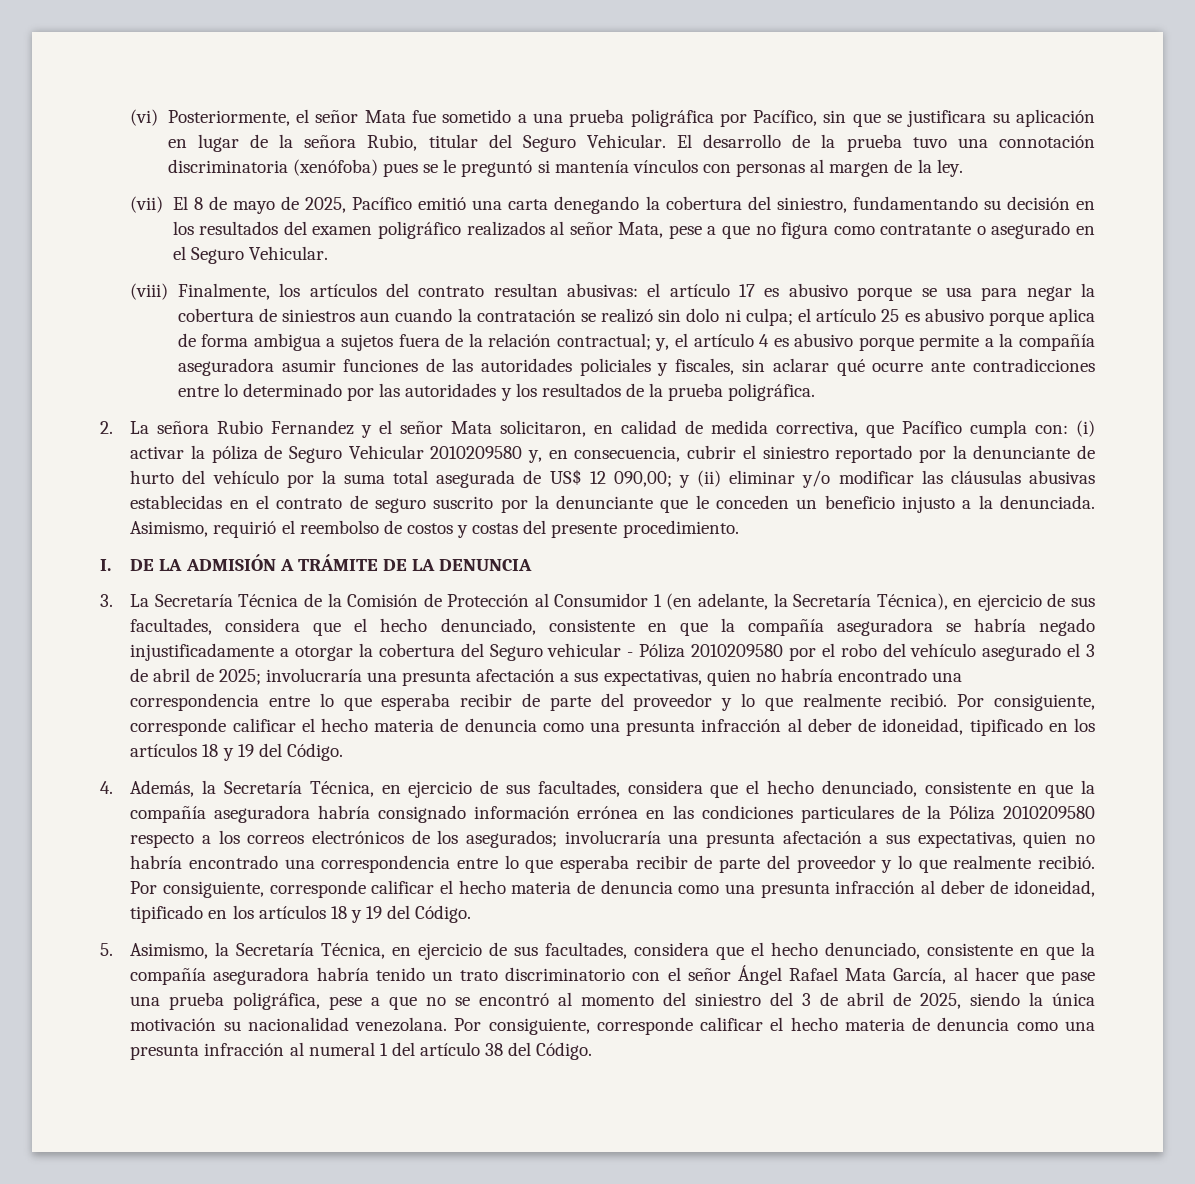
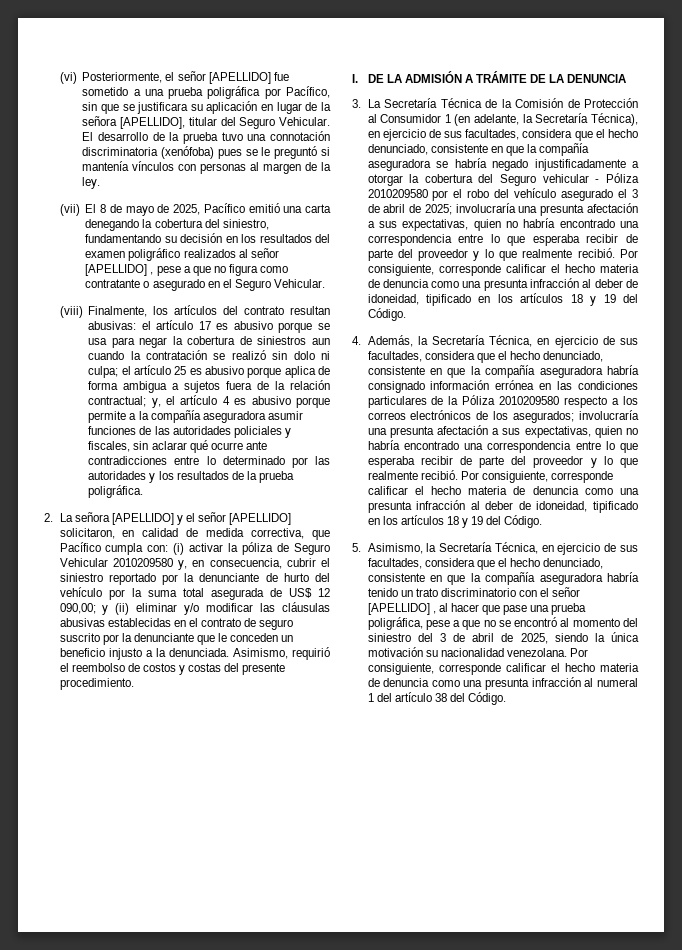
[364,110,406,123] Mata -> [208,72,271,84] [APELLIDO]
[367,134,418,151] Rubio, -> [120,117,186,129] [APELLIDO],
[618,222,664,238] Mata, -> [85,264,154,276] [APELLIDO] ,
[217,420,355,435] Rubio Fernandez -> [111,513,174,525] [APELLIDO]
[451,421,493,434] Mata -> [229,513,292,525] [APELLIDO]
[737,965,947,985] Ángel Rafael Mata García, -> [367,603,436,615] [APELLIDO] ,

